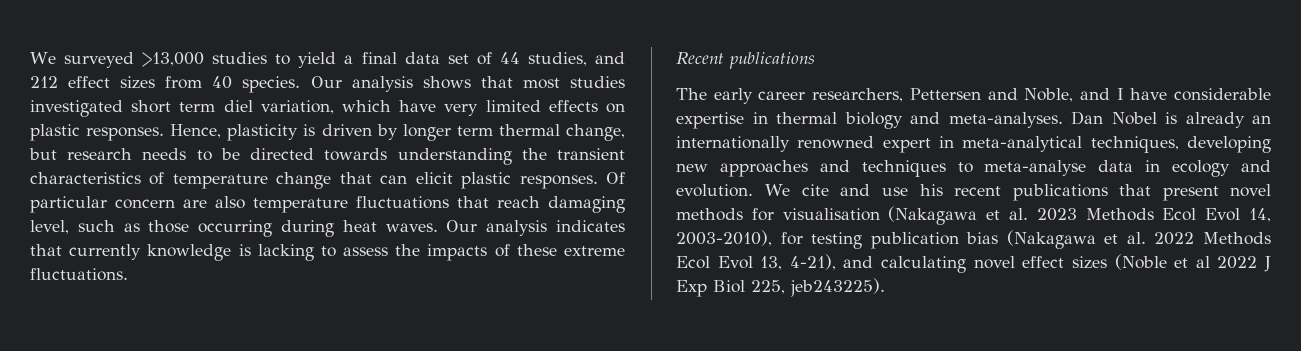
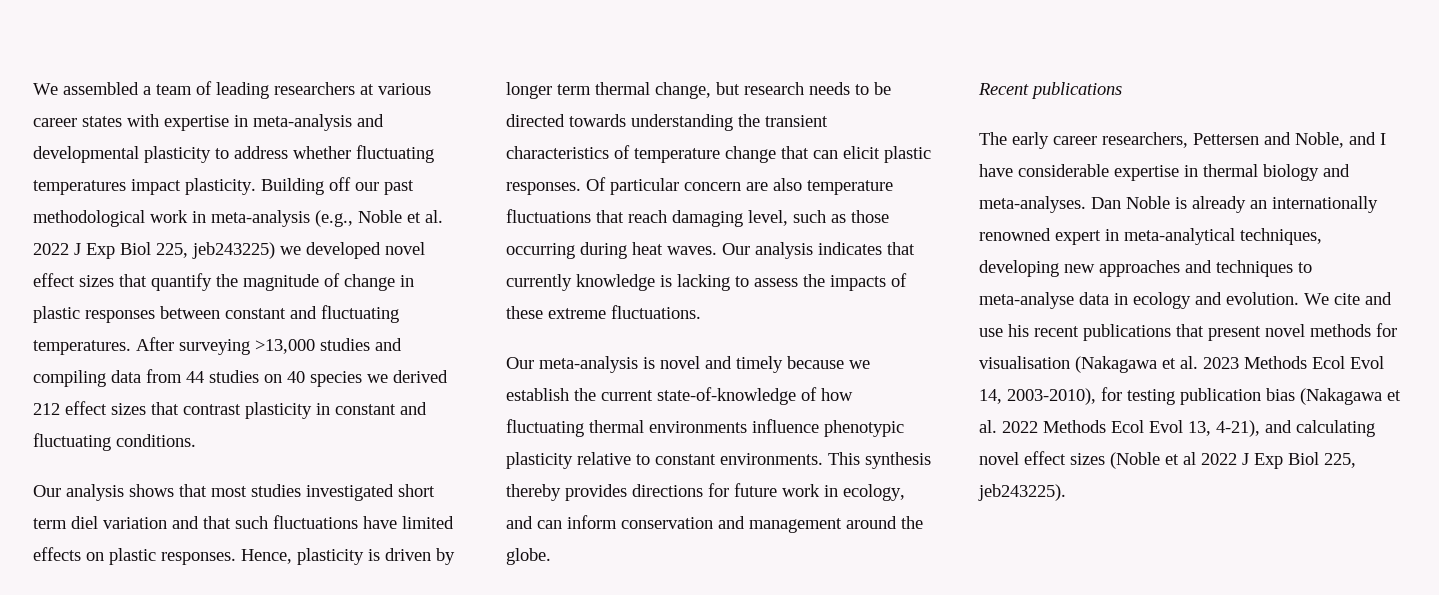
[30,52,625,68] [30,76,301,93] We surveyed >13,000 studies to yield a final data set of 44 studies, and 212 effect sizes from 40 species. -> [33,81,431,99] [33,114,384,131] [33,145,434,163] [33,177,414,195] [33,210,443,227] [33,242,425,259] [33,273,414,291] [33,305,399,323] [33,337,402,355] [33,369,448,387] [33,401,427,419] [33,433,196,451] We assembled a team of leading researchers at various career states with expertise in meta-analysis and developmental plasticity to address whether fluctuating temperatures impact plasticity. Building off our past methodological work in meta-analysis (e.g., Noble et al. 2022 J Exp Biol 225, jeb243225) we developed novel effect sizes that quantify the magnitude of change in plastic responses between constant and fluctuating temperatures. After surveying >13,000 studies and compiling data from 44 studies on 40 species we derived 212 effect sizes that contrast plasticity in constant and fluctuating conditions. //
[260,100,479,116] variation, which have very -> [103,515,397,529] variation and that such fluctuations have
(128, 274) none -> [506,356,870,373] [506,387,853,405] [506,419,904,437] [506,452,931,469] [506,483,905,501] [506,515,923,533] [506,548,551,565] // Our meta-analysis is novel and timely because we establish the current state-of-knowledge of how fluctuating thermal environments influence phenotypic plasticity relative to constant environments. This synthesis thereby provides directions for future work in ecology, and can inform conservation and management around the globe.
[1111,112,1157,125] Nobel -> [1126,196,1170,209] Noble

